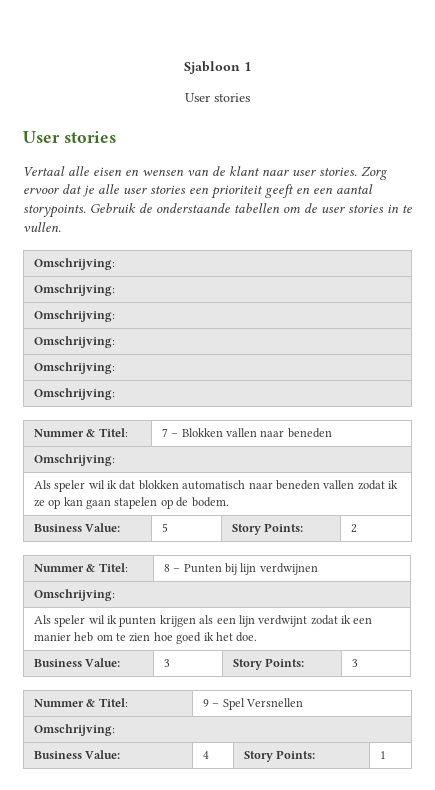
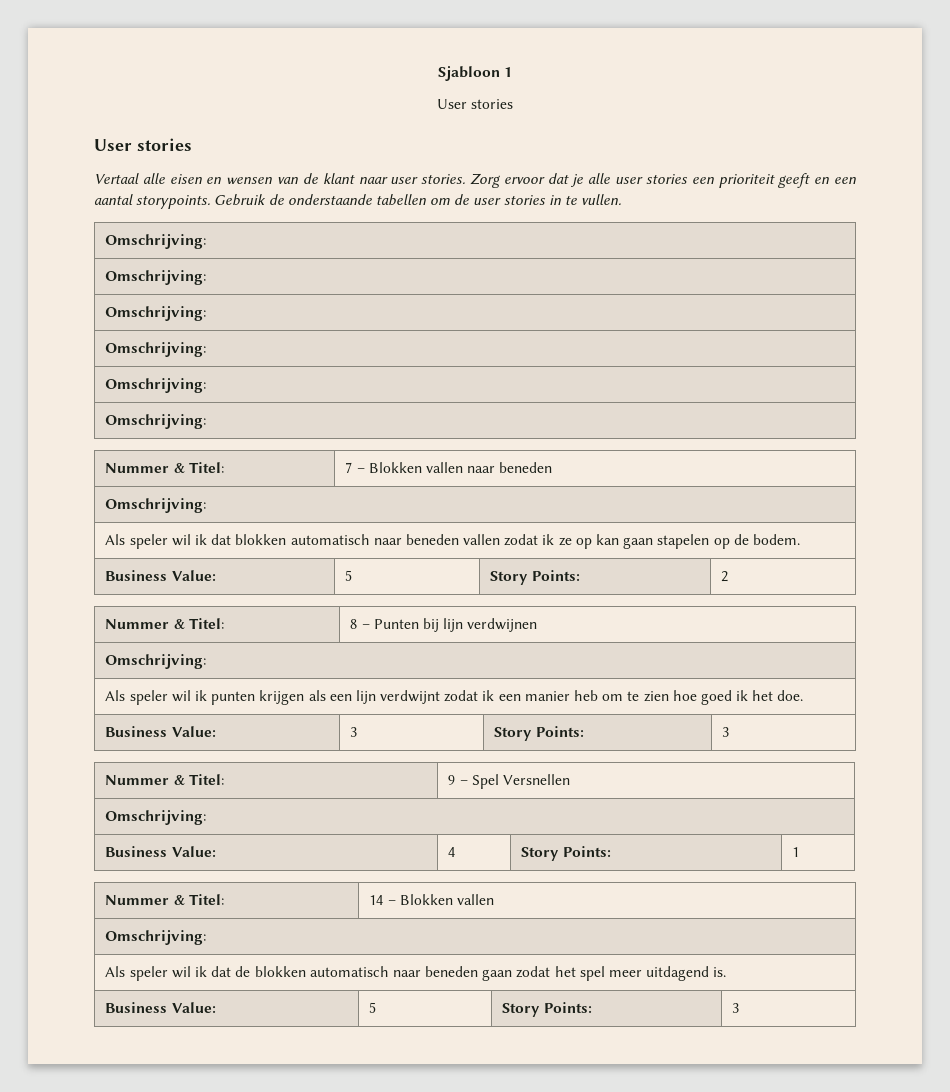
(386, 755) none -> [105,894,224,905] [369,894,494,905] [105,930,207,945] [105,966,727,981] [105,1002,216,1013] [369,1002,377,1013] [502,1002,592,1017] [732,1003,740,1013] // Nummer & Titel: | 14 – Blokken vallen // Omschrijving: // Als speler wil ik dat de blokken automatisch naar beneden gaan zodat het spel meer uitdagend is. // Business Value: | 5 | Story Points: | 3

